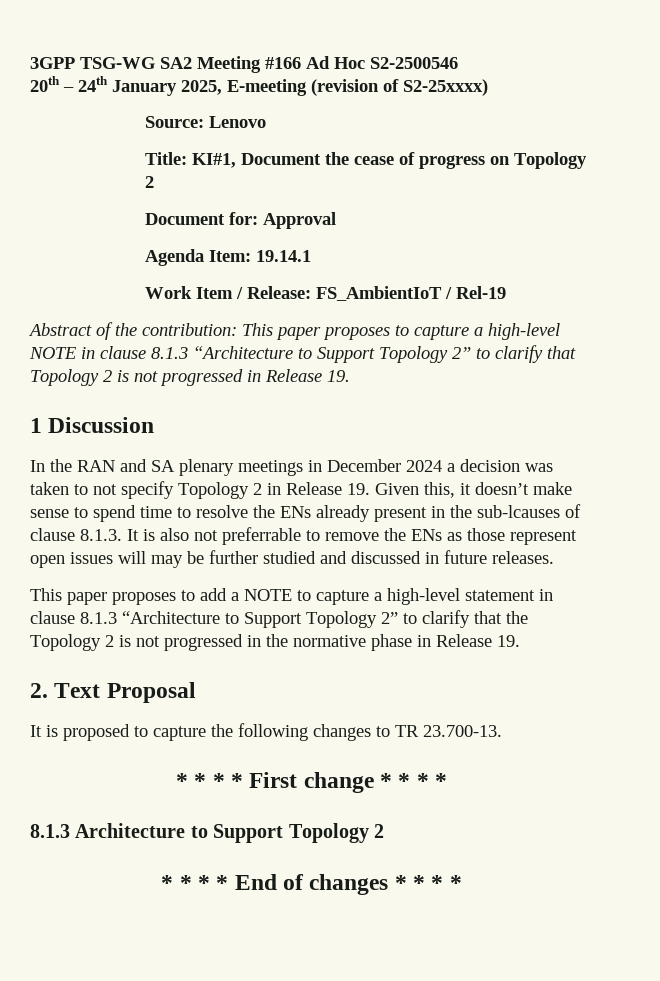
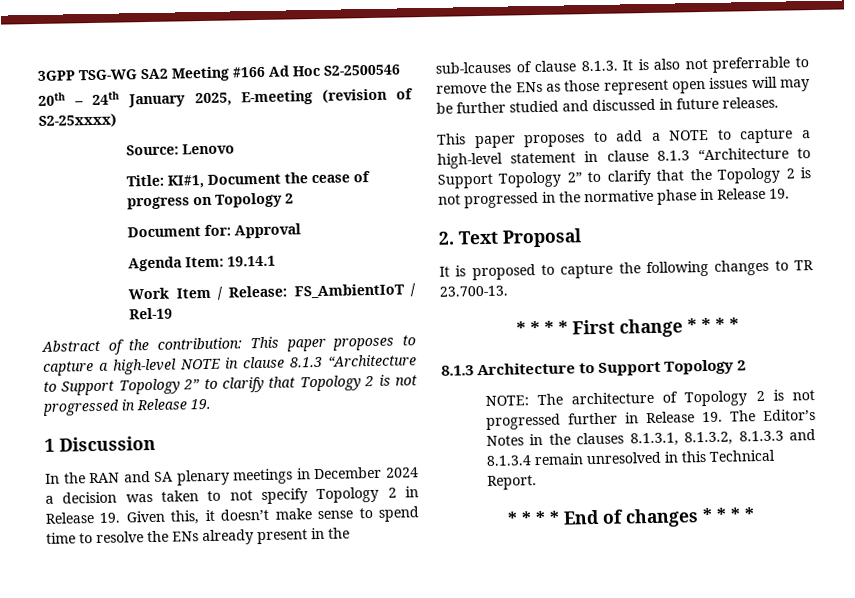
(384, 831) none -> [484,389,815,407] [485,409,816,430] [485,429,816,447] [485,449,775,466] [486,475,537,490] // NOTE: The architecture of Topology 2 is not progressed further in Release 19. The Editor’s Notes in the clauses 8.1.3.1, 8.1.3.2, 8.1.3.3 and 8.1.3.4 remain unresolved in this Technical Report.

